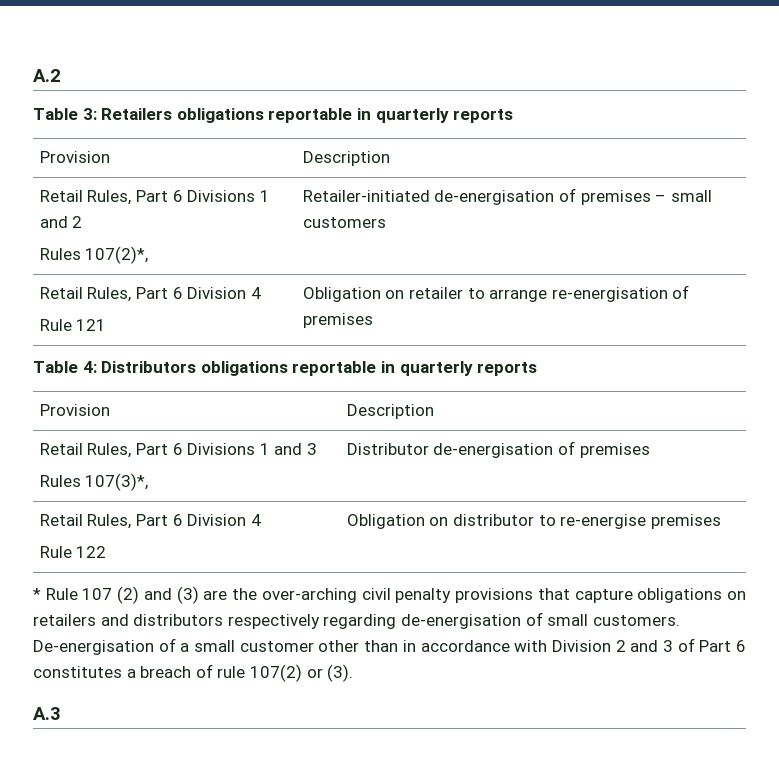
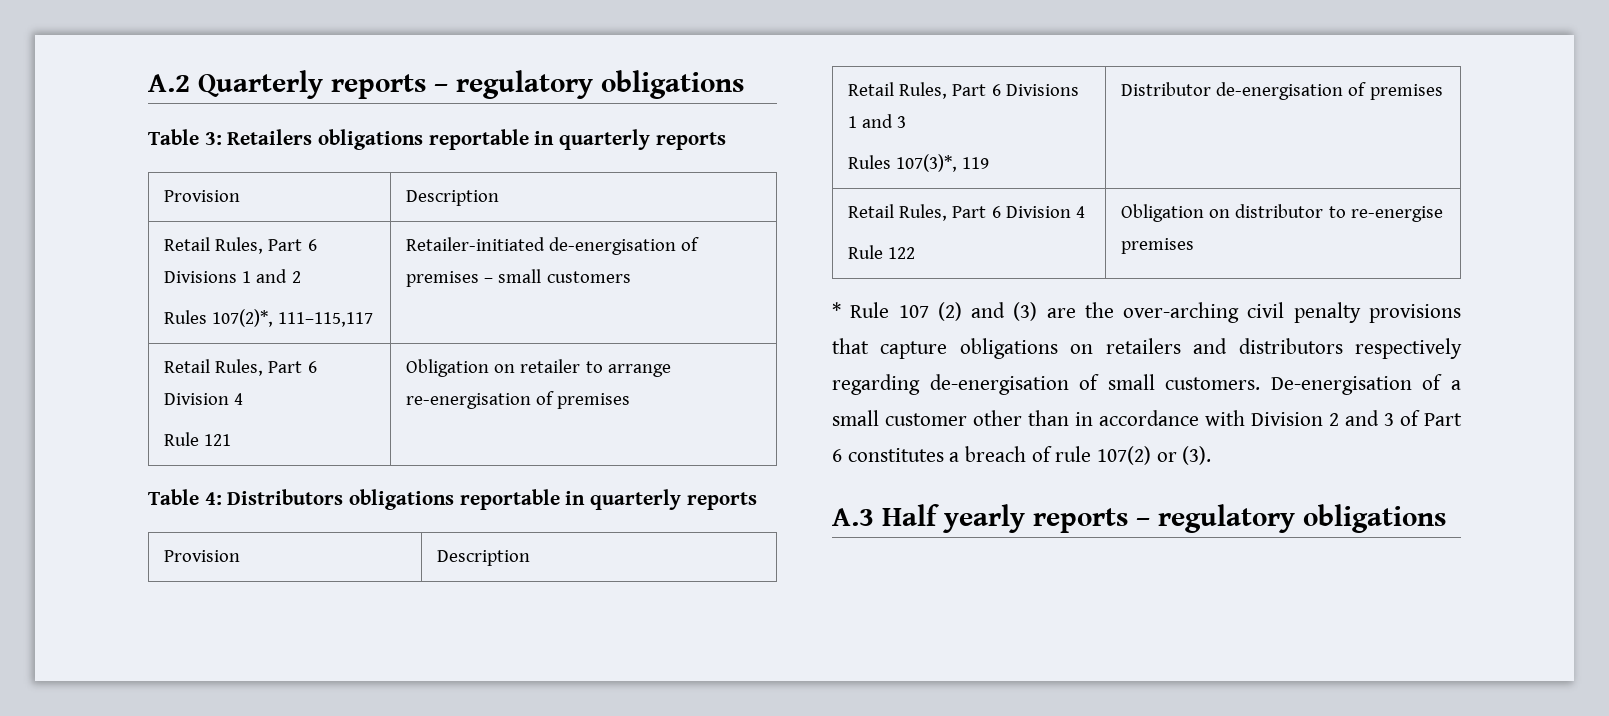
(61, 75) none -> [198,70,744,99] Quarterly reports – regulatory obligations
(149, 255) none -> [278,312,374,327] 111–115,117
(149, 482) none -> [962,157,990,169] 119
(61, 713) none -> [882,504,1446,533] Half yearly reports – regulatory obligations

